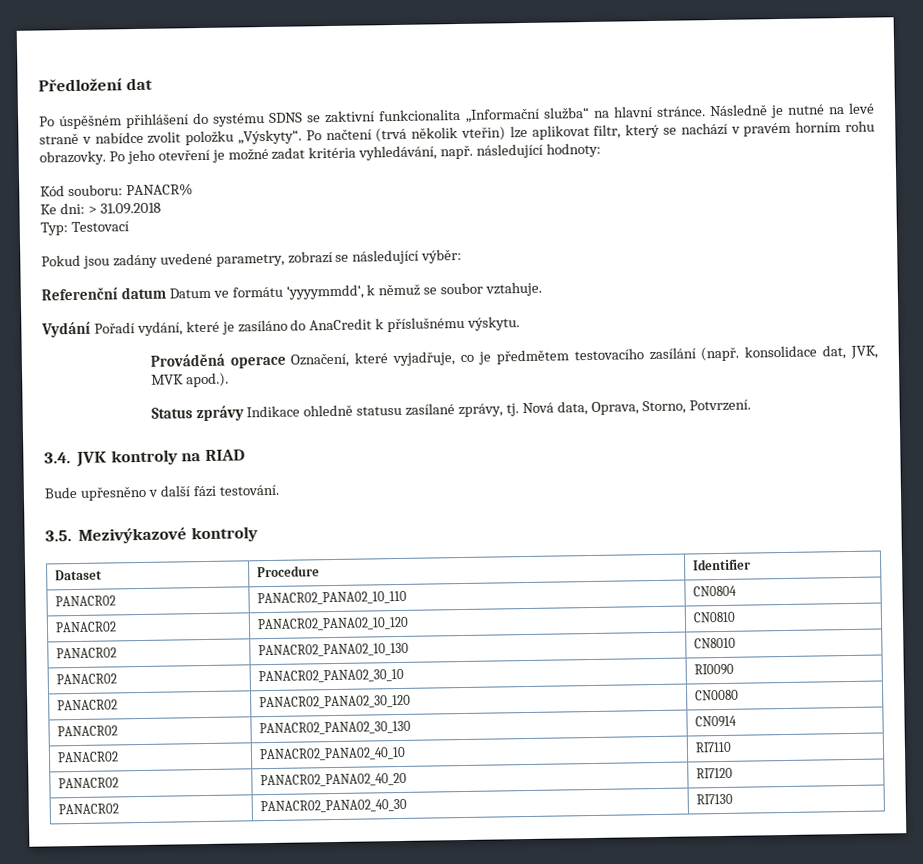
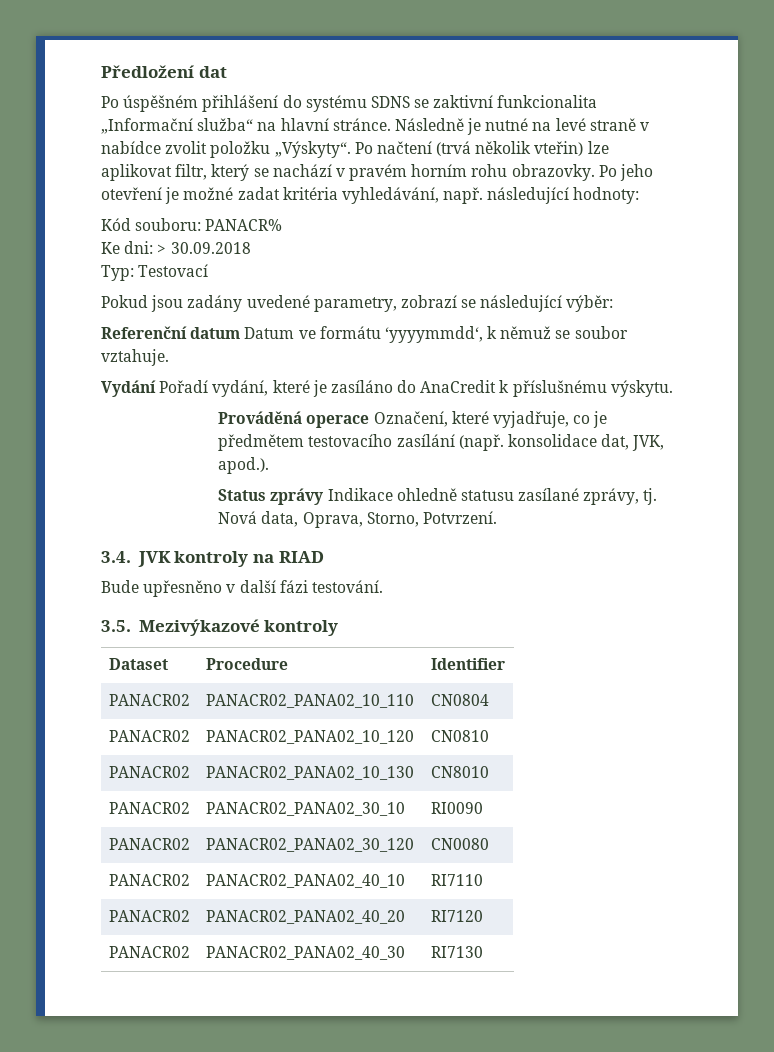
[99,202,161,215] 31.09.2018 -> [170,242,251,254] 30.09.2018
[150,374,184,385] MVK -> (665, 443) none
[57,725,119,737] [259,720,412,736] [695,715,738,728] // PANACR02 | PANACR02_PANA02_30_130 | CN0914 -> (489, 844) none

